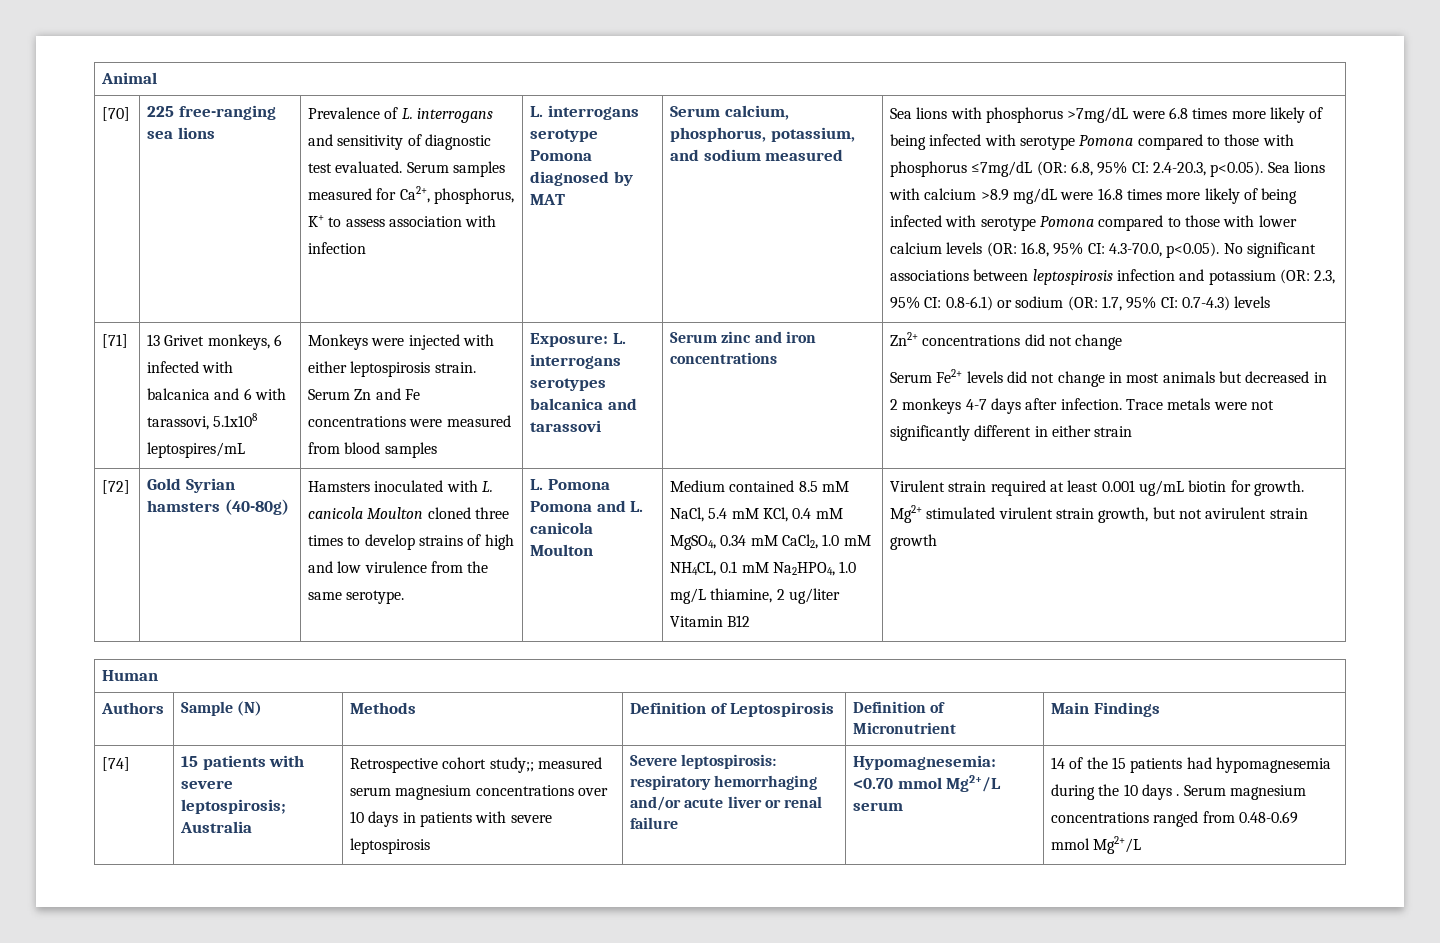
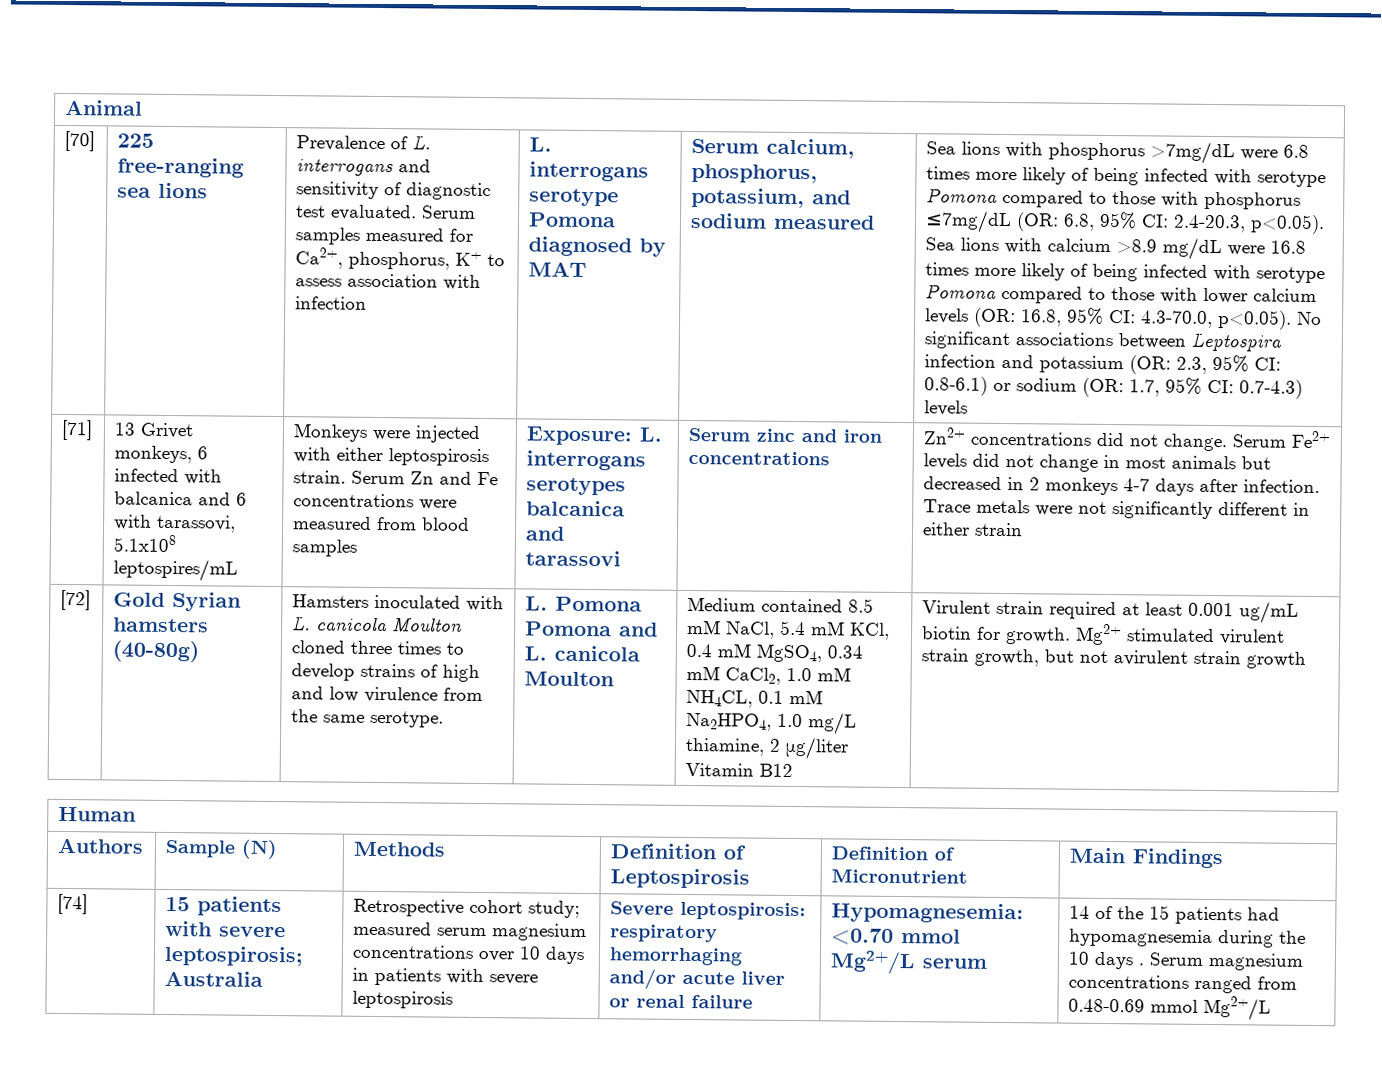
[1032,269,1113,285] leptospirosis -> [1191,332,1283,352] Leptospira
[1075,334,1123,350] change // -> [1163,433,1228,452] change.
[789,588,841,604] ug/liter -> [785,736,850,760] μg/liter
[489,757,534,773] study;; -> [528,900,581,918] study;

